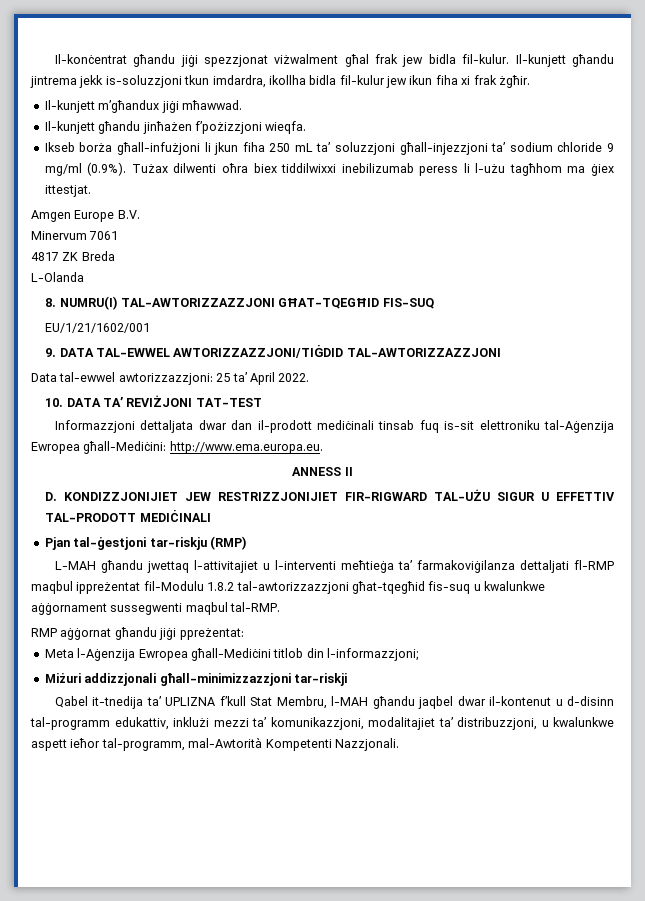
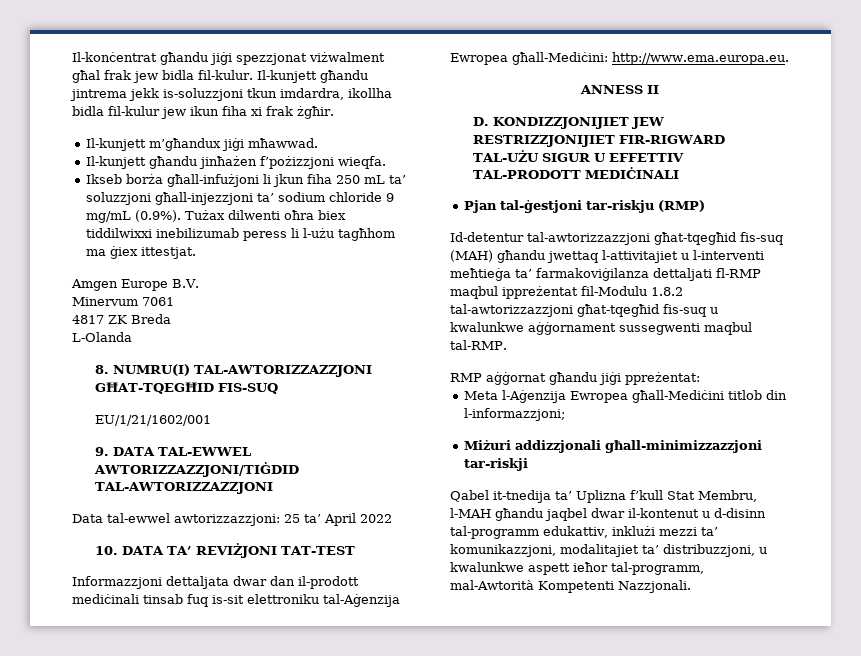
[44,163,82,176] mg/ml -> [86,211,132,223] mg/mL
[278,373,310,382] 2022. -> [360,514,392,523] 2022
[54,561,96,570] L-MAH -> [450,232,783,245] [450,250,493,262] Id-detentur tal-awtorizzazzjoni għat-tqegħid fis-suq (MAH)
[165,697,216,706] UPLIZNA -> [576,490,626,503] Uplizna

